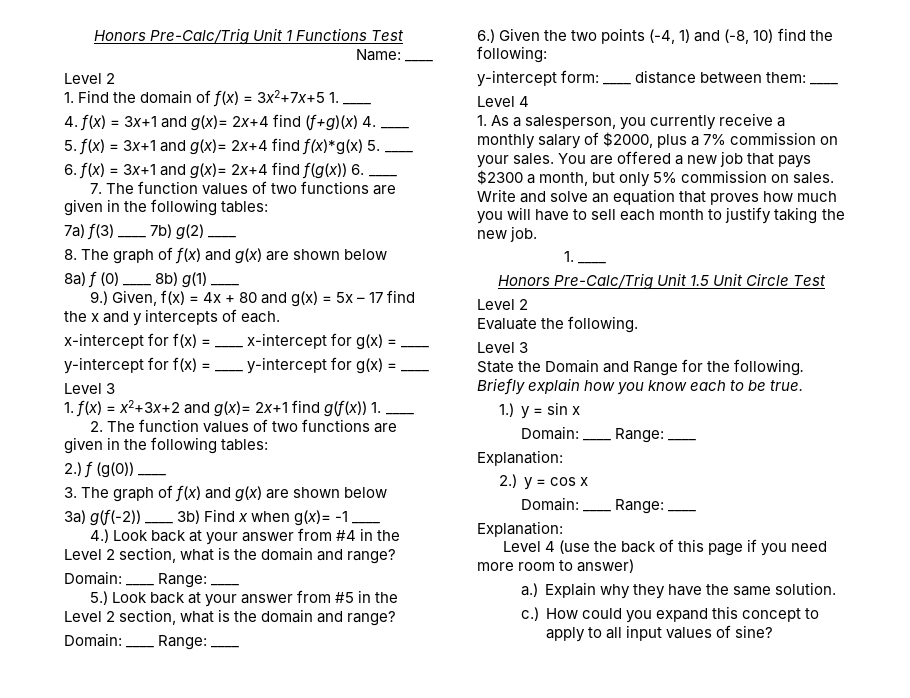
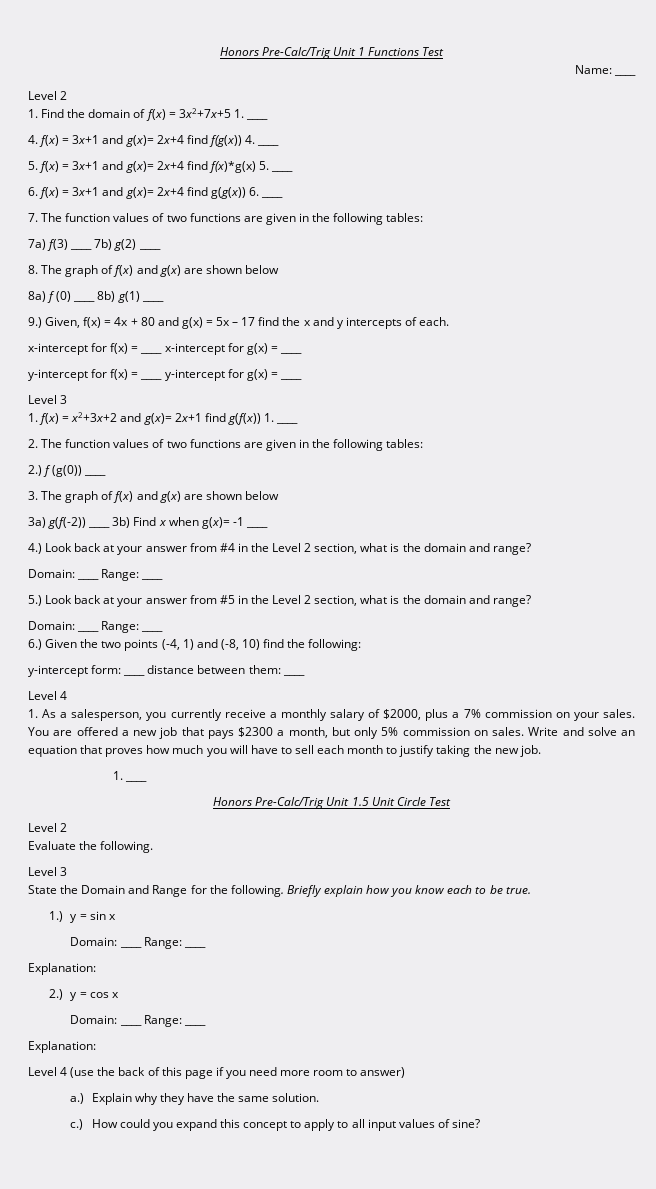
[305,114,359,131] (f+g)(x) -> [208,135,242,147] f(g(x))
[302,162,348,179] f(g(x)) -> [210,187,246,199] g(g(x))

